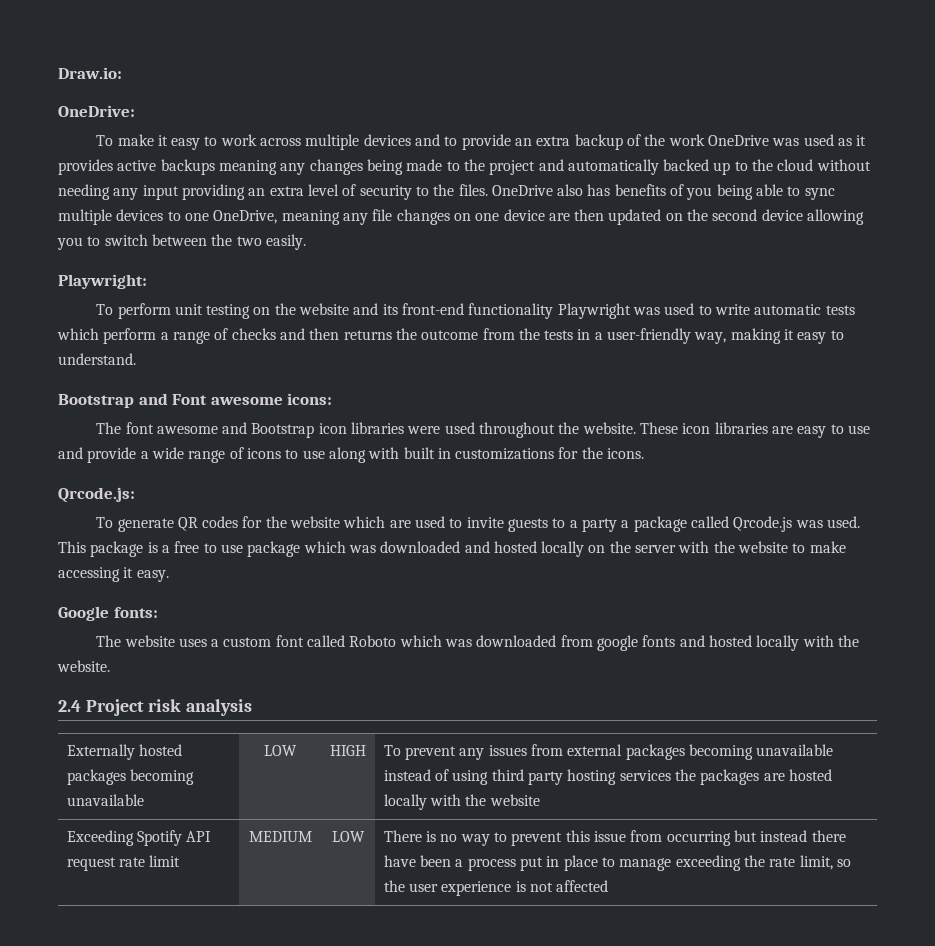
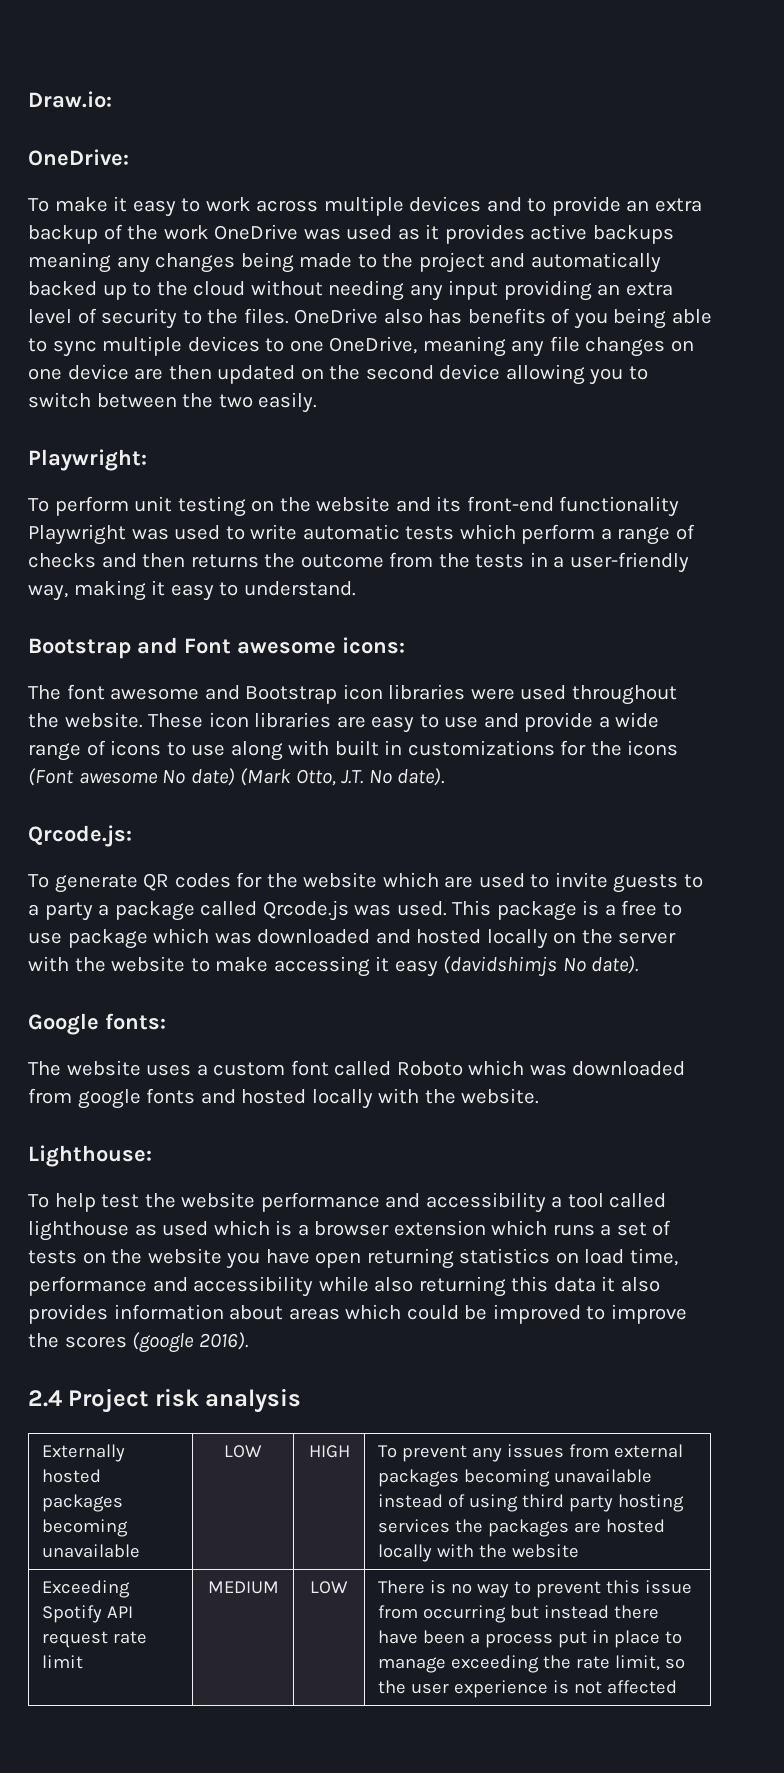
[607,448,645,459] icons. -> [627,740,679,756] [28,768,446,786] icons (Font awesome No date) (Mark Otto, J.T. No date).
[136,570,169,582] easy. -> [394,956,639,977] easy (davidshimjs No date).
(110, 666) none -> [28,1145,152,1167] [28,1192,667,1213] [28,1220,672,1241] [28,1248,678,1269] [28,1276,660,1297] [28,1304,687,1324] [28,1332,248,1353] // Lighthouse: // To help test the website performance and accessibility a tool called lighthouse as used which is a browser extension which runs a set of tests on the website you have open returning statistics on load time, performance and accessibility while also returning this data it also provides information about areas which could be improved to improve the scores (google 2016).

